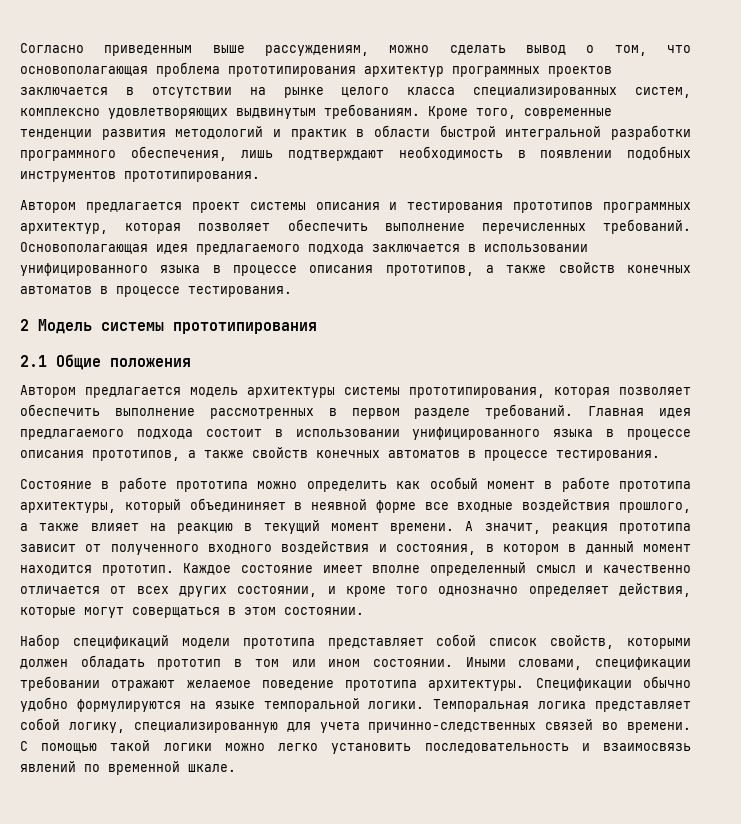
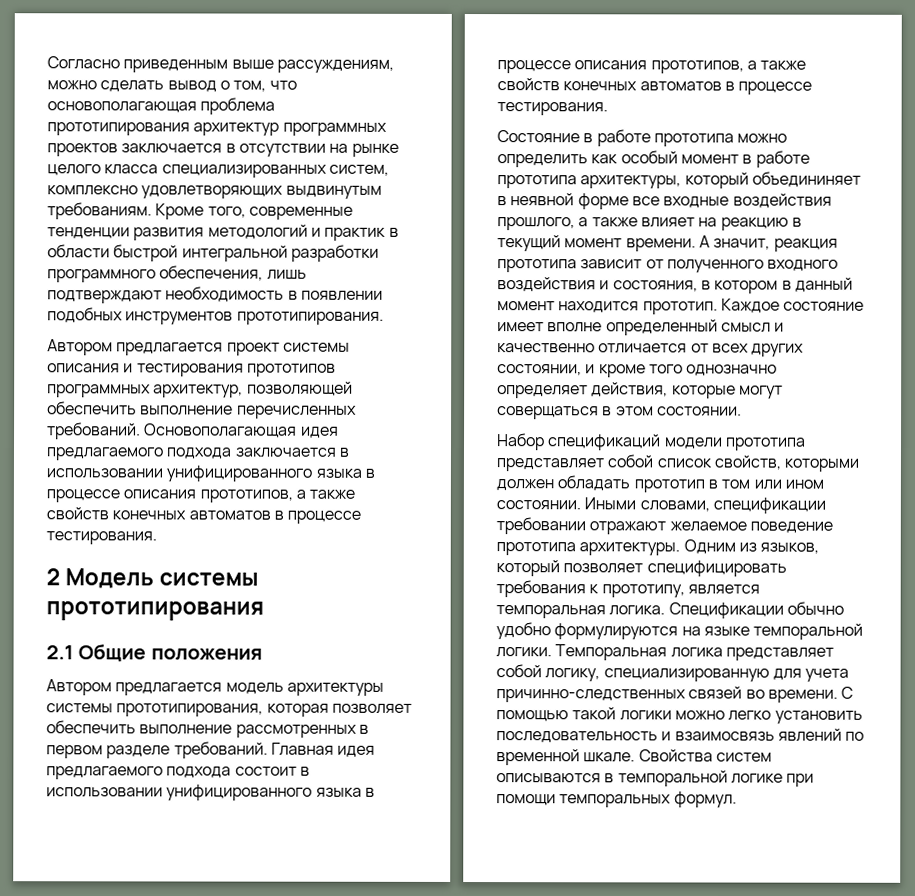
[125,223,271,234] которая позволяет -> [246,381,353,396] позволяющей
(525, 685) none -> [683,539,820,554] [496,560,787,577] [496,580,760,598] [496,605,666,619] Одним из языков, который позволяет специфицировать требования к прототипу, является темпоральная логика.
(236, 768) none -> [638,749,772,762] [496,770,815,787] [496,791,737,808] Свойства систем описываются в темпоральной логике при помощи темпоральных формул.

